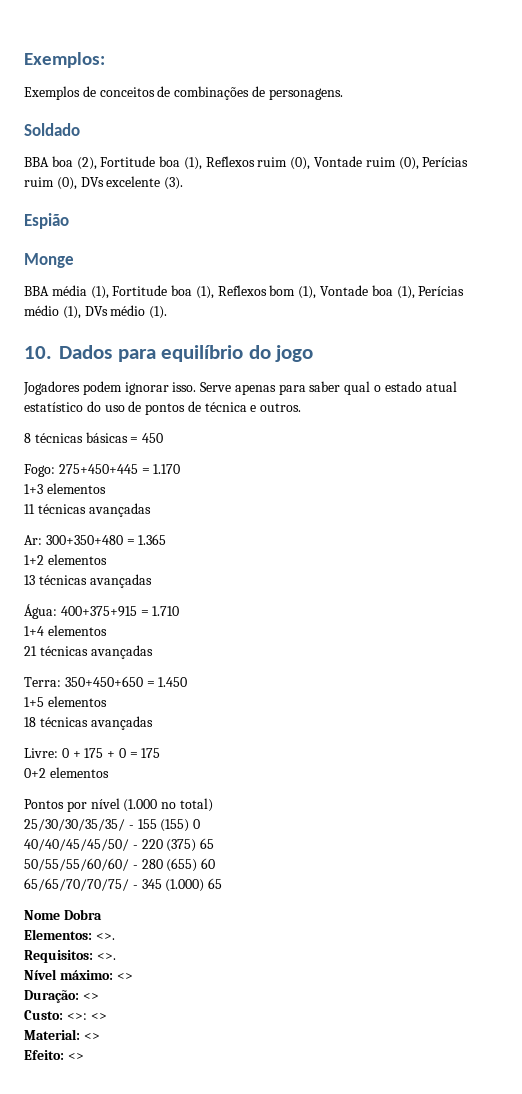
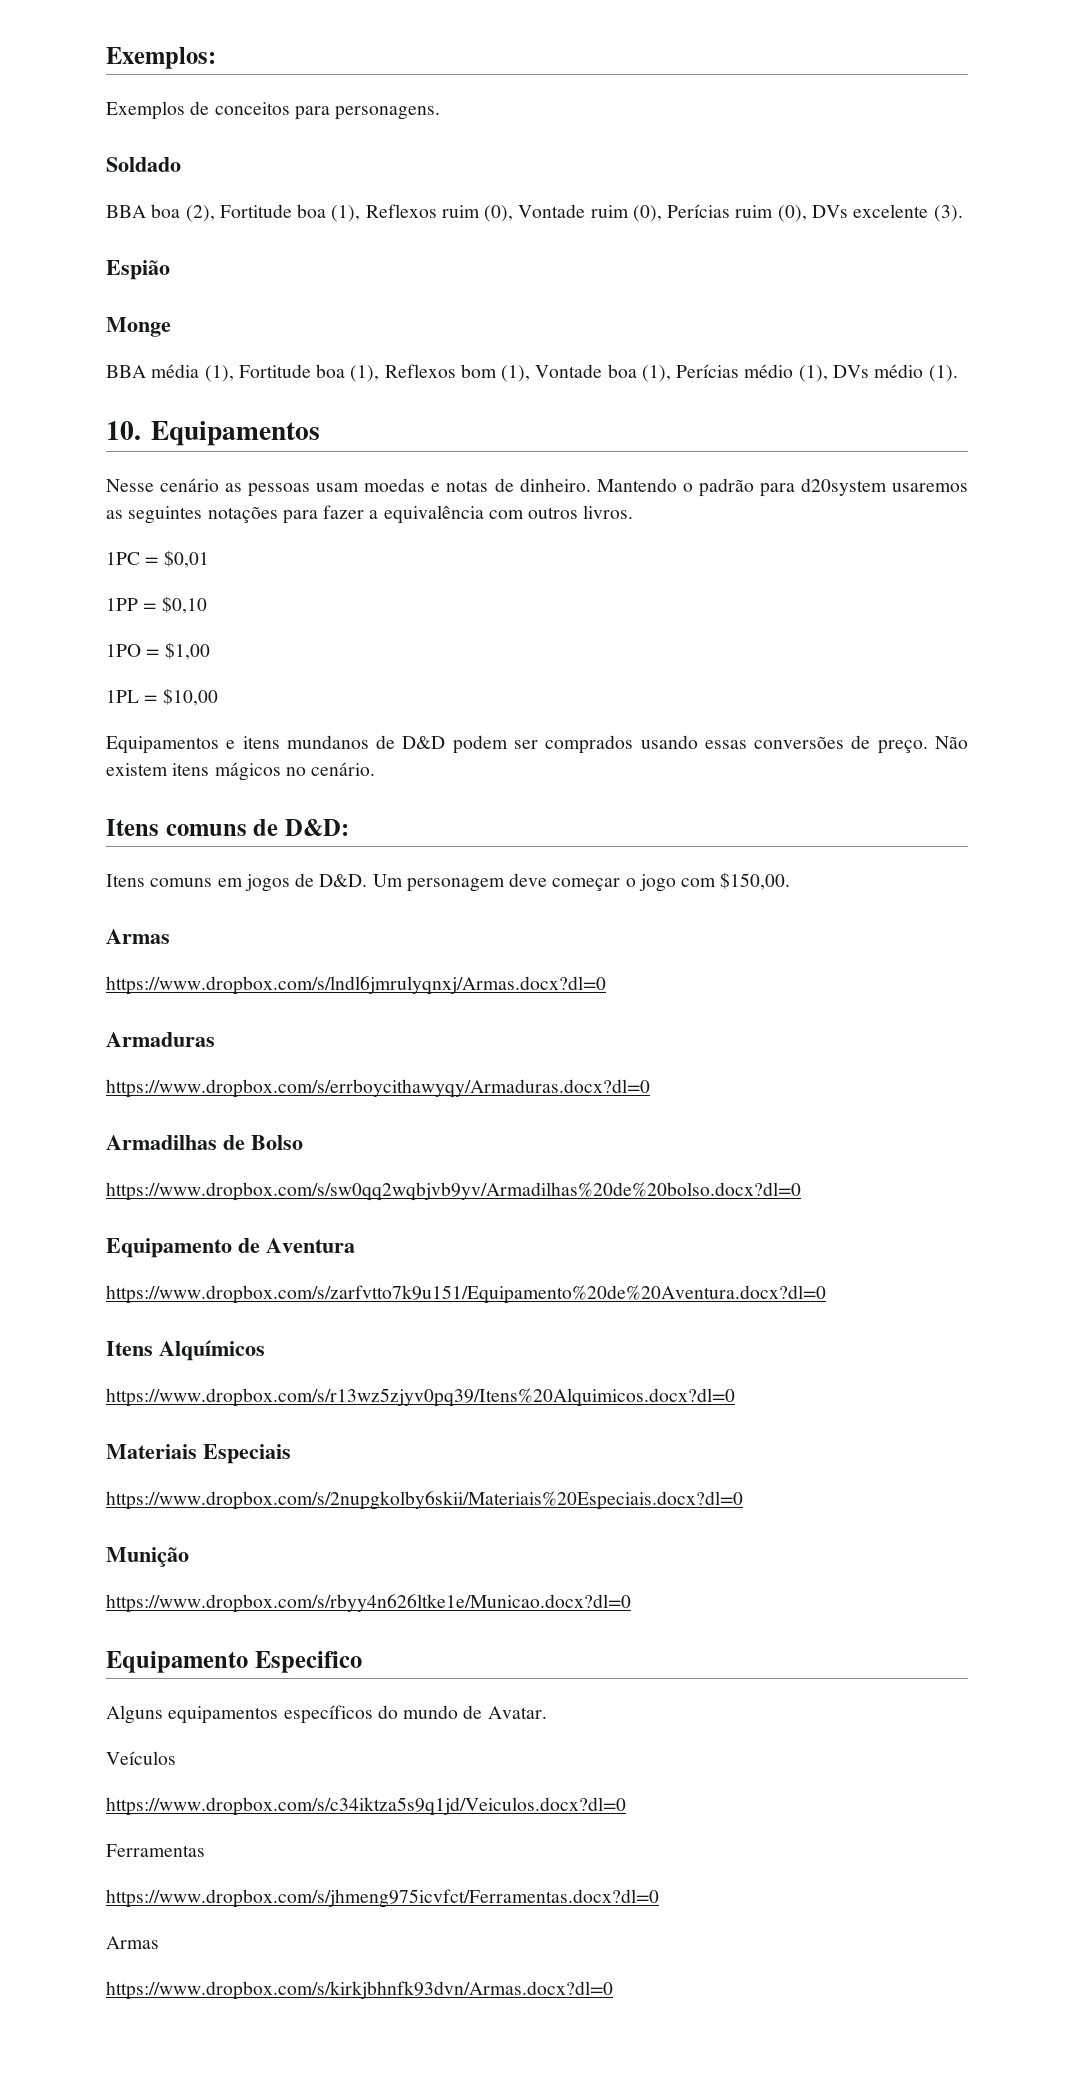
[157,86,265,100] de combinações de -> [294,106,330,120] para
[59,345,314,362] [23,381,457,395] [24,401,302,415] [24,432,164,443] [24,464,181,477] [24,483,106,494] [24,503,151,517] [24,534,167,545] [24,554,107,565] [24,574,152,588] [24,604,180,619] [24,625,107,636] [24,645,153,659] [24,676,188,687] [24,696,107,707] [24,716,153,730] [24,748,161,758] [24,767,109,778] [24,798,213,812] [24,819,201,832] [24,838,215,852] [24,858,216,872] [24,878,223,892] [24,909,102,920] [24,929,115,940] [24,950,116,963] [24,969,133,980] [24,990,99,1003] [24,1010,107,1020] [24,1029,100,1040] [24,1050,84,1060] Dados para equilíbrio do jogo // Jogadores podem ignorar isso. Serve apenas para saber qual o estado atual estatístico do uso de pontos de técnica e outros. // 8 técnicas básicas = 450 // Fogo: 275+450+445 = 1.170 // 1+3 elementos // 11 técnicas avançadas // Ar: 300+350+480 = 1.365 // 1+2 elementos // 13 técnicas avançadas // Água: 400+375+915 = 1.710 // 1+4 elementos // 21 técnicas avançadas // Terra: 350+450+650 = 1.450 // 1+5 elementos // 18 técnicas avançadas // Livre: 0 + 175 + 0 = 175 // 0+2 elementos // Pontos por nível (1.000 no total) // 25/30/30/35/35/ - 155 (155) 0 // 40/40/45/45/50/ - 220 (375) 65 // 50/55/55/60/60/ - 280 (655) 60 // 65/65/70/70/75/ - 345 (1.000) 65 // Nome Dobra // Elementos: <>. // Requisitos: <>. // Nível máximo: <> // Duração: <> // Custo: <>: <> // Material: <> // Efeito: <> -> [150,421,320,446] [106,478,969,497] [106,505,634,524] [106,550,209,568] [106,596,207,614] [106,642,210,660] [106,688,218,706] [106,735,969,754] [106,762,376,781] [106,819,349,836] [106,872,791,892] [106,929,170,944] [106,976,606,995] [106,1032,215,1047] [106,1079,650,1098] [106,1135,303,1150] [106,1182,801,1201] [106,1238,355,1258] [106,1285,826,1304] [106,1340,265,1361] [106,1388,735,1407] [106,1444,291,1464] [106,1491,743,1510] [106,1547,189,1567] [106,1594,631,1613] [106,1651,362,1673] [106,1705,547,1724] [106,1751,176,1765] [106,1797,626,1816] [106,1844,205,1857] [106,1889,659,1908] [106,1936,159,1949] [106,1981,613,2000] Equipamentos // Nesse cenário as pessoas usam moedas e notas de dinheiro. Mantendo o padrão para d20system usaremos as seguintes notações para fazer a equivalência com outros livros. // 1PC = $0,01 // 1PP = $0,10 // 1PO = $1,00 // 1PL = $10,00 // Equipamentos e itens mundanos de D&D podem ser comprados usando essas conversões de preço. Não existem itens mágicos no cenário. // Itens comuns de D&D: // Itens comuns em jogos de D&D. Um personagem deve começar o jogo com $150,00. // Armas // https://www.dropbox.com/s/lndl6jmrulyqnxj/Armas.docx?dl=0 // Armaduras // https://www.dropbox.com/s/errboycithawyqy/Armaduras.docx?dl=0 // Armadilhas de Bolso // https://www.dropbox.com/s/sw0qq2wqbjvb9yv/Armadilhas%20de%20bolso.docx?dl=0 // Equipamento de Aventura // https://www.dropbox.com/s/zarfvtto7k9u151/Equipamento%20de%20Aventura.docx?dl=0 // Itens Alquímicos // https://www.dropbox.com/s/r13wz5zjyv0pq39/Itens%20Alquimicos.docx?dl=0 // Materiais Especiais // https://www.dropbox.com/s/2nupgkolby6skii/Materiais%20Especiais.docx?dl=0 // Munição // https://www.dropbox.com/s/rbyy4n626ltke1e/Municao.docx?dl=0 // Equipamento Especifico // Alguns equipamentos específicos do mundo de Avatar. // Veículos // https://www.dropbox.com/s/c34iktza5s9q1jd/Veiculos.docx?dl=0 // Ferramentas // https://www.dropbox.com/s/jhmeng975icvfct/Ferramentas.docx?dl=0 // Armas // https://www.dropbox.com/s/kirkjbhnfk93dvn/Armas.docx?dl=0

